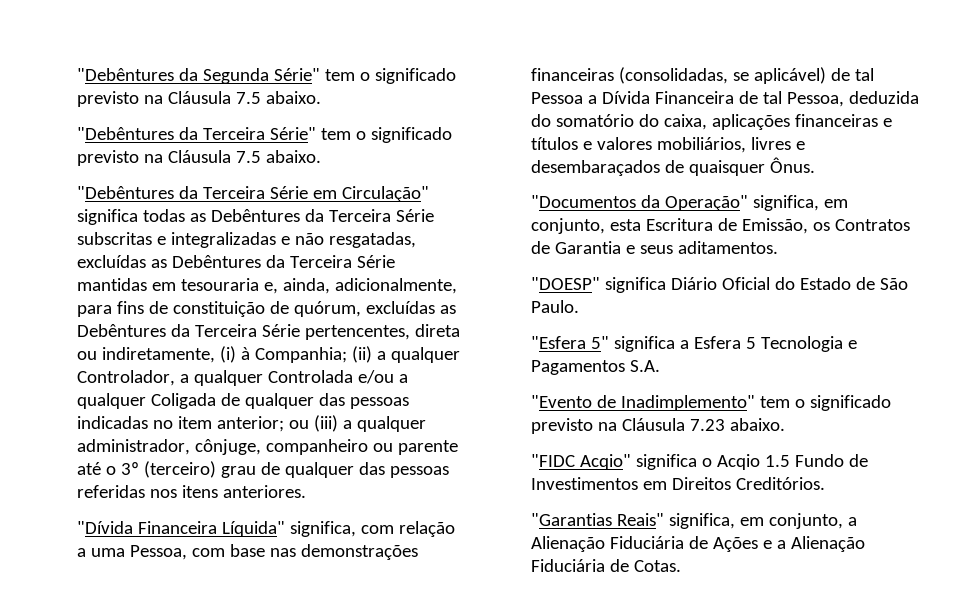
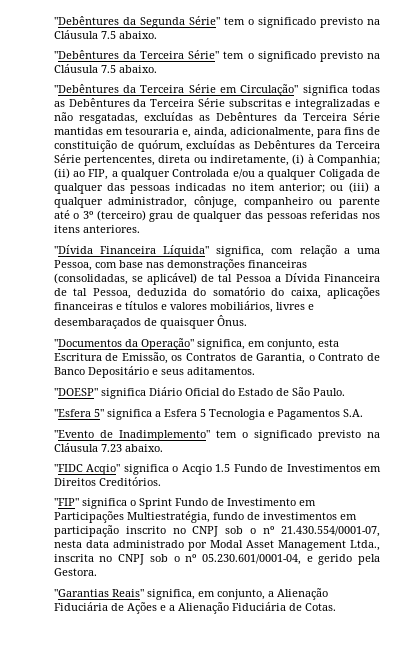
[377,347,461,363] [77,370,176,386] a qualquer Controlador, -> [73,169,109,180] ao FIP,
[555,241,622,254] Garantia -> [256,353,380,364] [53,366,149,378] Garantia, o Contrato de Banco Depositário
(826, 483) none -> [53,498,316,509] [53,511,357,523] [53,525,380,537] [53,540,380,551] [53,554,380,565] [53,568,97,576] // "FIP" significa o Sprint Fundo de Investimento em Participações Multiestratégia, fundo de investimentos em participação inscrito no CNPJ sob o nº 21.430.554/0001-07, nesta data administrado por Modal Asset Management Ltda., inscrita no CNPJ sob o nº 05.230.601/0001-04, e gerido pela Gestora.

